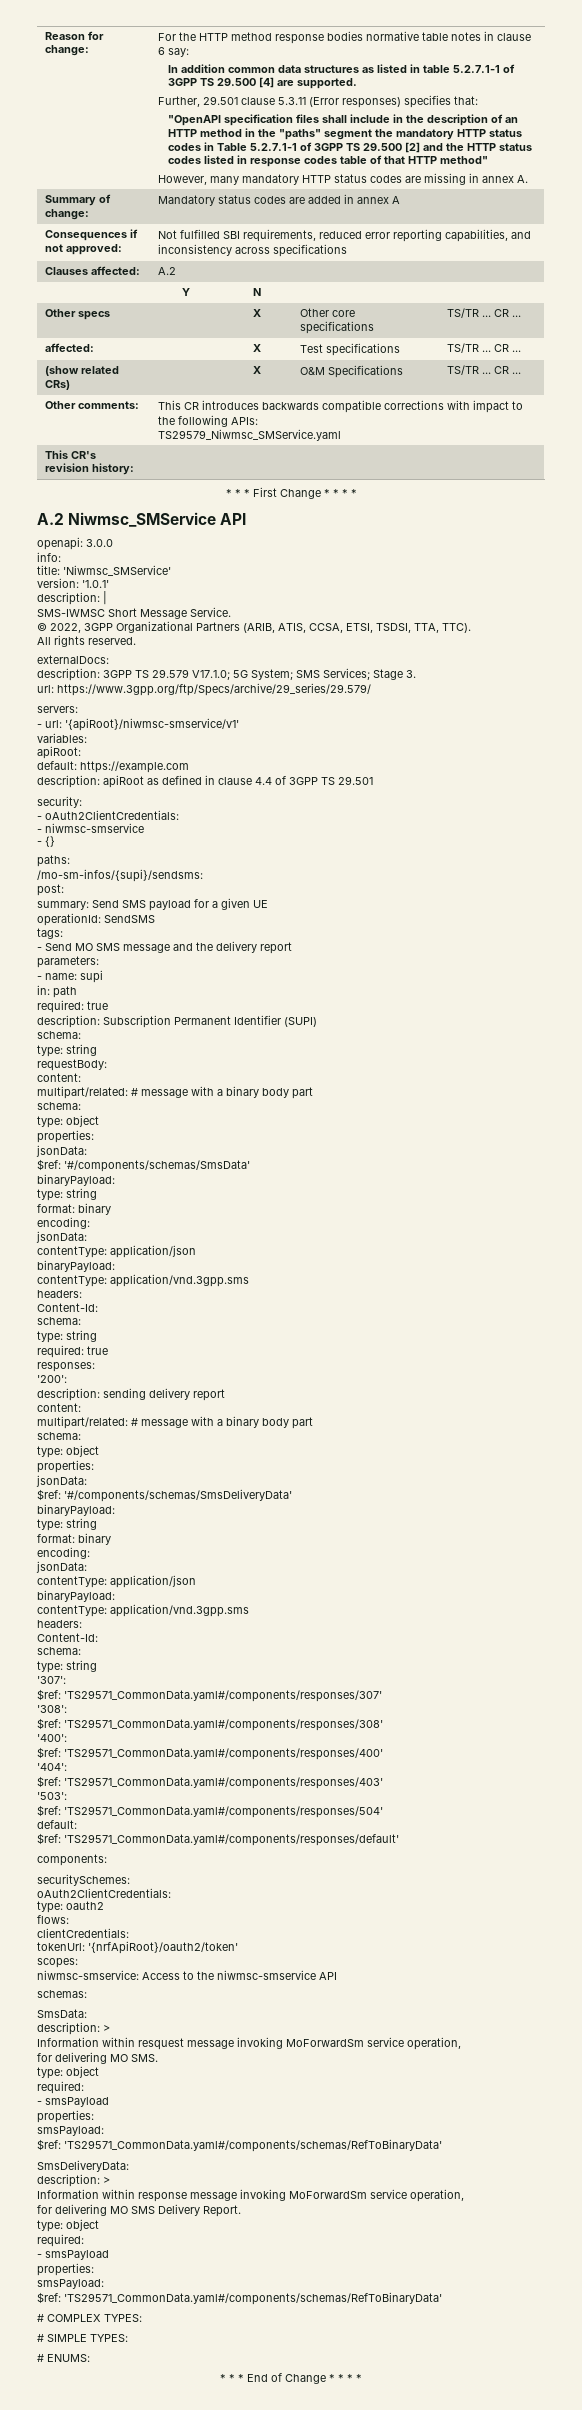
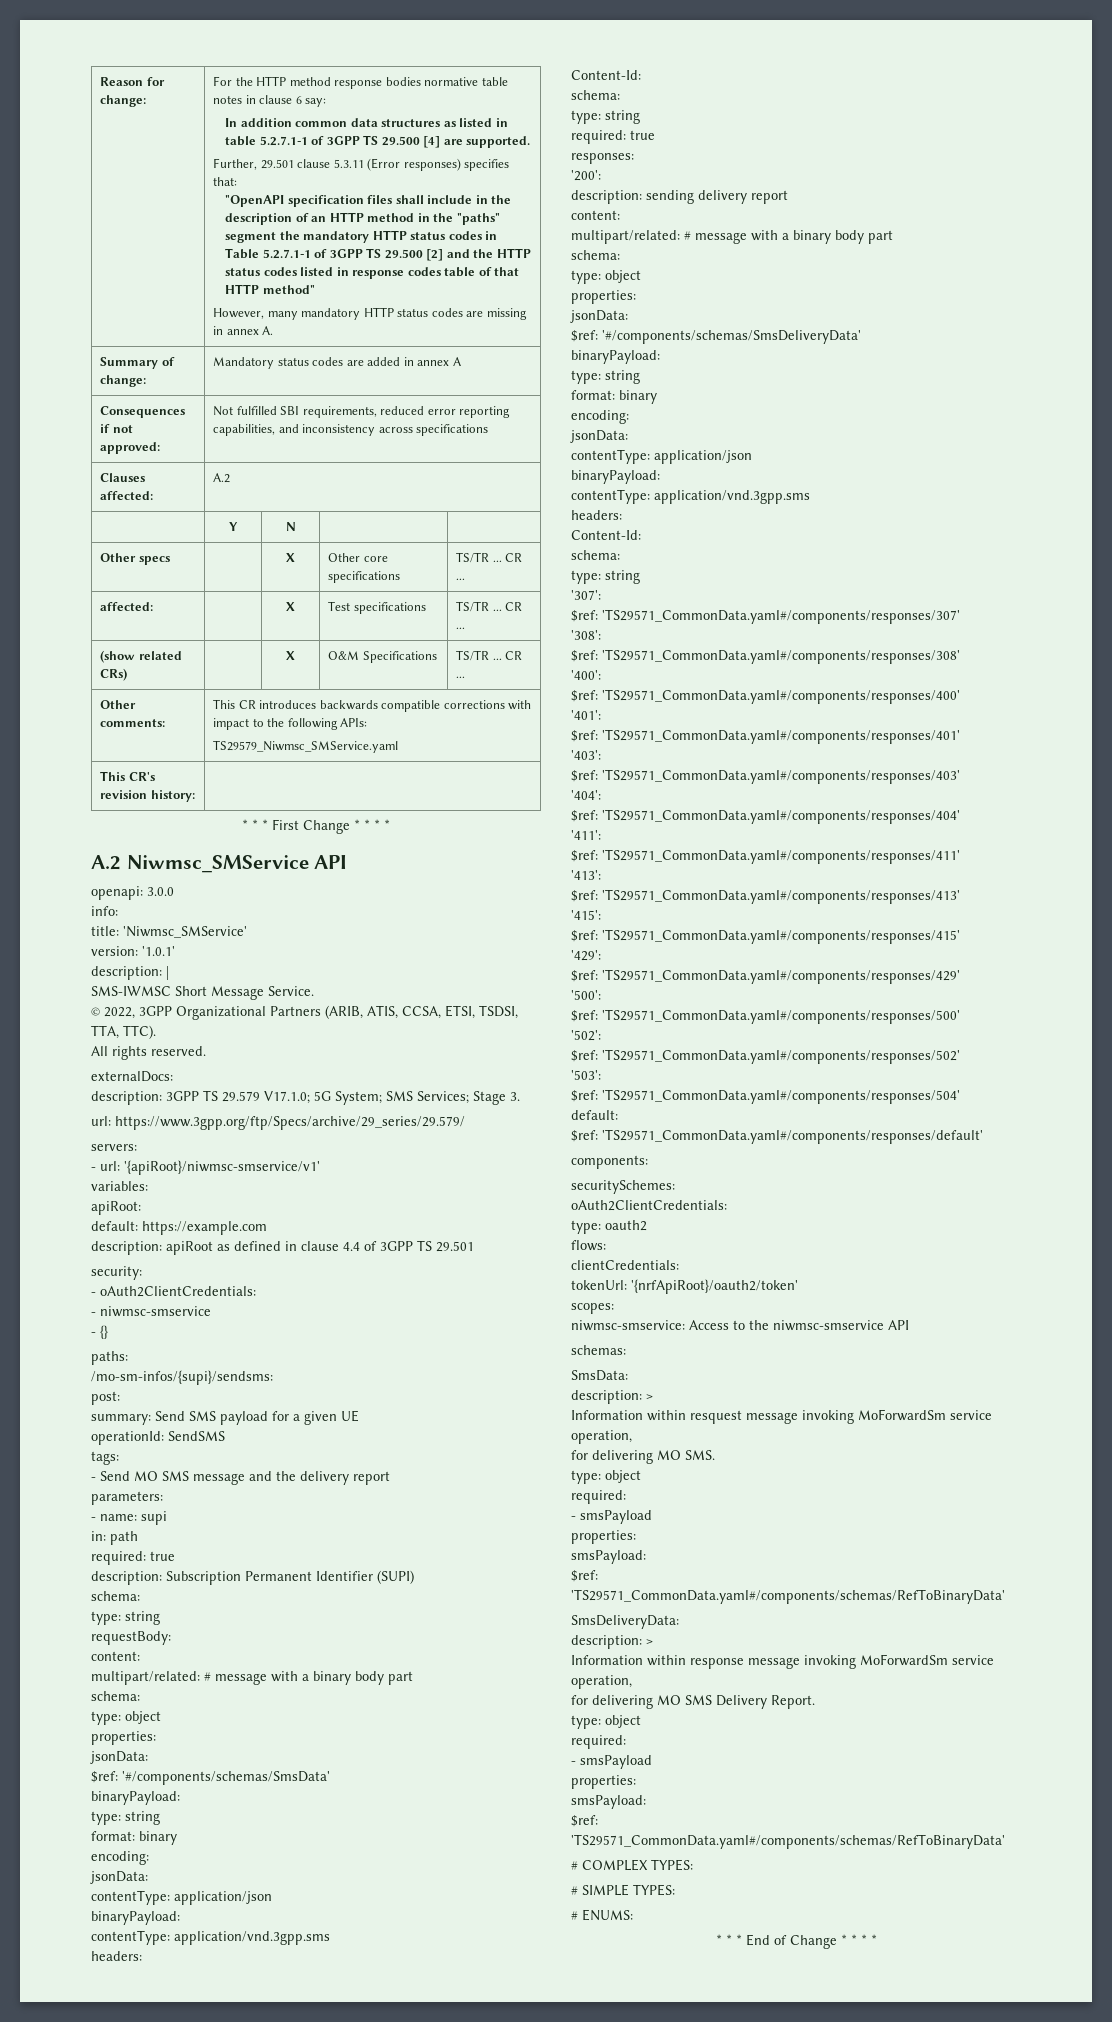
[37,1763,67,1771] [37,1776,383,1789] '404': // $ref: 'TS29571_CommonData.yaml#/components/responses/403' -> [571,710,601,720] [571,729,960,744] [571,750,601,760] [571,769,960,784] [571,790,601,800] [571,809,960,824] [571,830,601,840] [571,849,960,864] [571,870,601,880] [571,889,960,904] [571,910,601,920] [571,929,960,944] [571,950,601,961] [571,969,960,984] [571,990,601,1000] [571,1009,960,1024] [571,1030,601,1041] [571,1049,960,1064] '401': // $ref: 'TS29571_CommonData.yaml#/components/responses/401' // '403': // $ref: 'TS29571_CommonData.yaml#/components/responses/403' // '404': // $ref: 'TS29571_CommonData.yaml#/components/responses/404' // '411': // $ref: 'TS29571_CommonData.yaml#/components/responses/411' // '413': // $ref: 'TS29571_CommonData.yaml#/components/responses/413' // '415': // $ref: 'TS29571_CommonData.yaml#/components/responses/415' // '429': // $ref: 'TS29571_CommonData.yaml#/components/responses/429' // '500': // $ref: 'TS29571_CommonData.yaml#/components/responses/500' // '502': // $ref: 'TS29571_CommonData.yaml#/components/responses/502'

